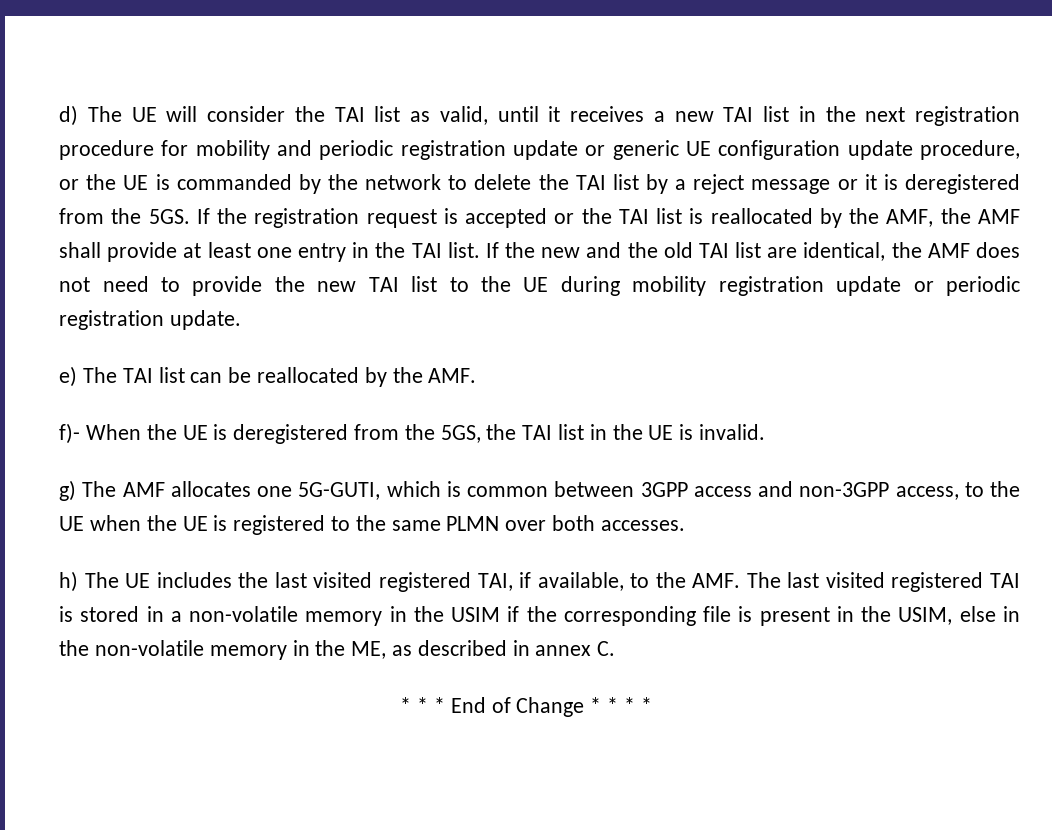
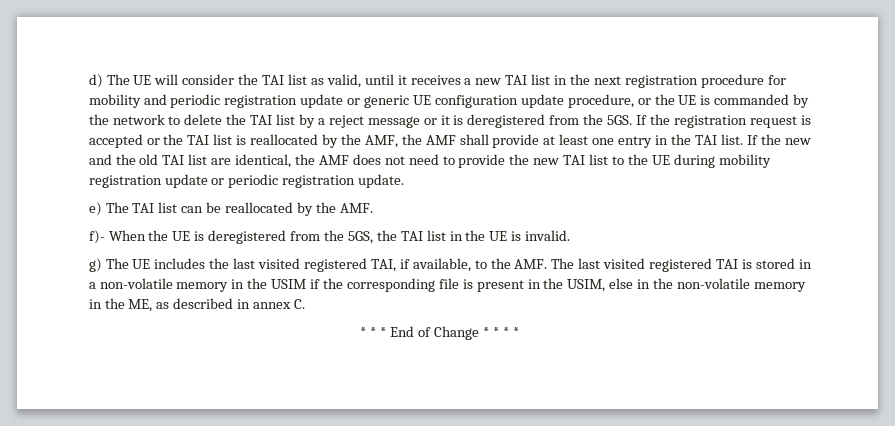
[122,481,1020,500] [59,515,685,535] [59,571,119,592] AMF allocates one 5G-GUTI, which is common between 3GPP access and non-3GPP access, to the UE when the UE is registered to the same PLMN over both accesses. // h) The -> (129, 263) none

